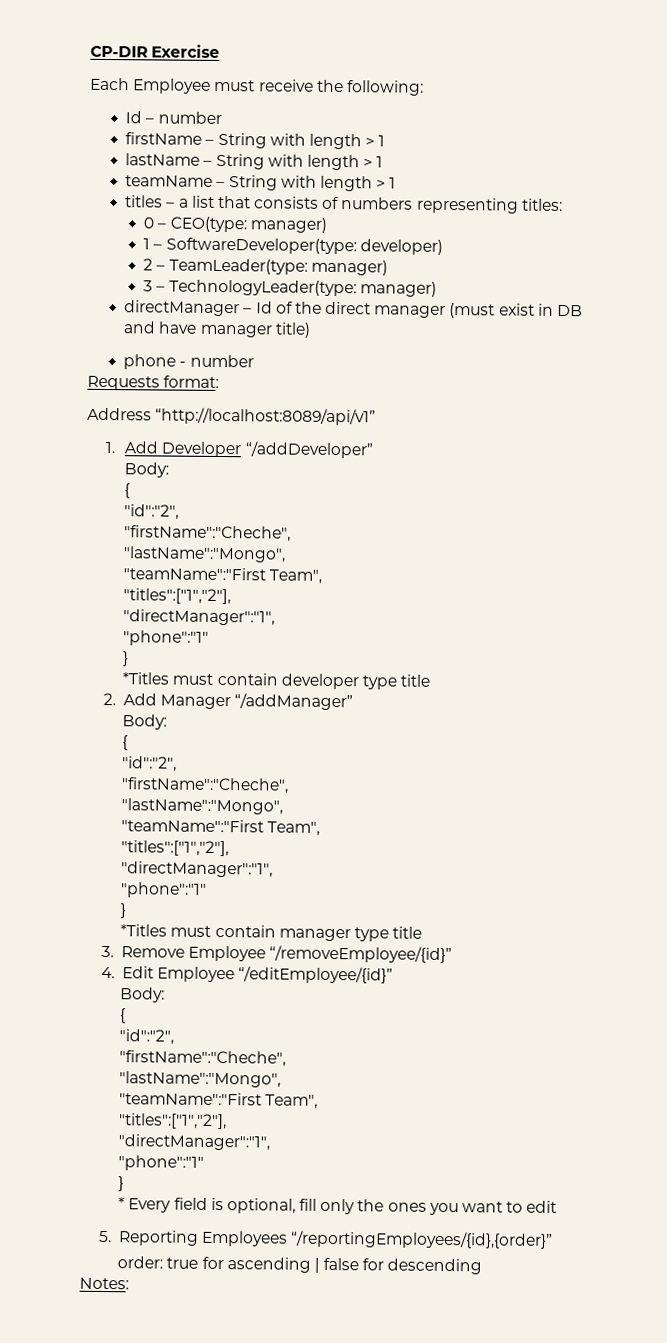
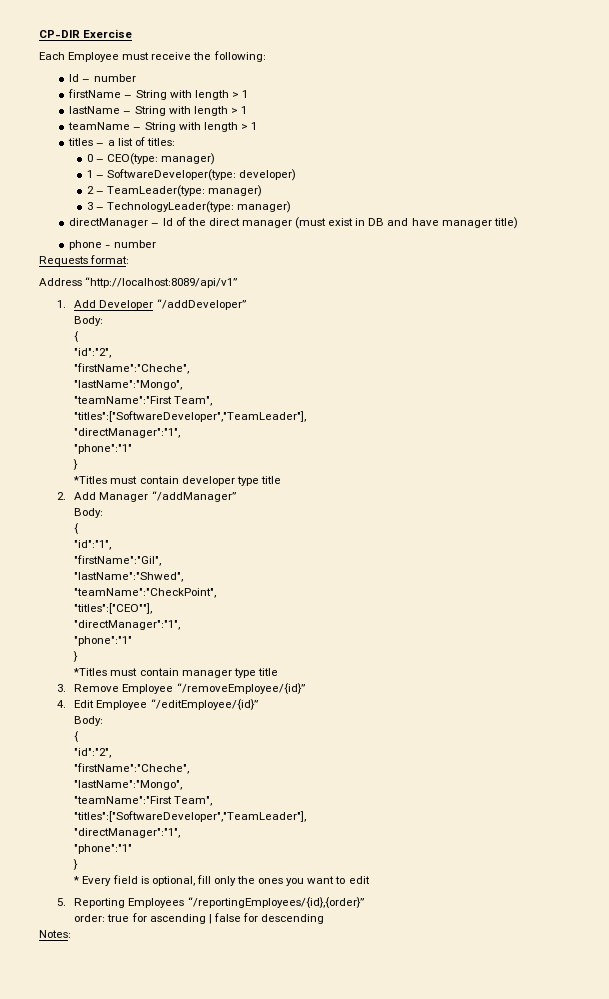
[217,195,519,214] that consists of numbers representing -> [134,137,145,146] of
[123,588,232,605] "titles":["1","2"], -> [74,411,307,422] "titles":["SoftwareDeveloper","TeamLeader"],
[122,756,178,772] [121,777,290,794] [121,798,284,815] [121,819,321,836] [121,840,230,857] "id":"2", // "firstName":"Cheche", // "lastName":"Mongo", // "teamName":"First Team", // "titles":["1","2"], -> [74,540,112,550] [74,555,162,566] [74,572,184,582] [74,588,217,598] [74,603,153,614] "id":"1", // "firstName":"Gil", // "lastName":"Shwed", // "teamName":"CheckPoint", // "titles":["CEO""],
[119,1113,228,1130] "titles":["1","2"], -> [74,811,307,822] "titles":["SoftwareDeveloper","TeamLeader"],

